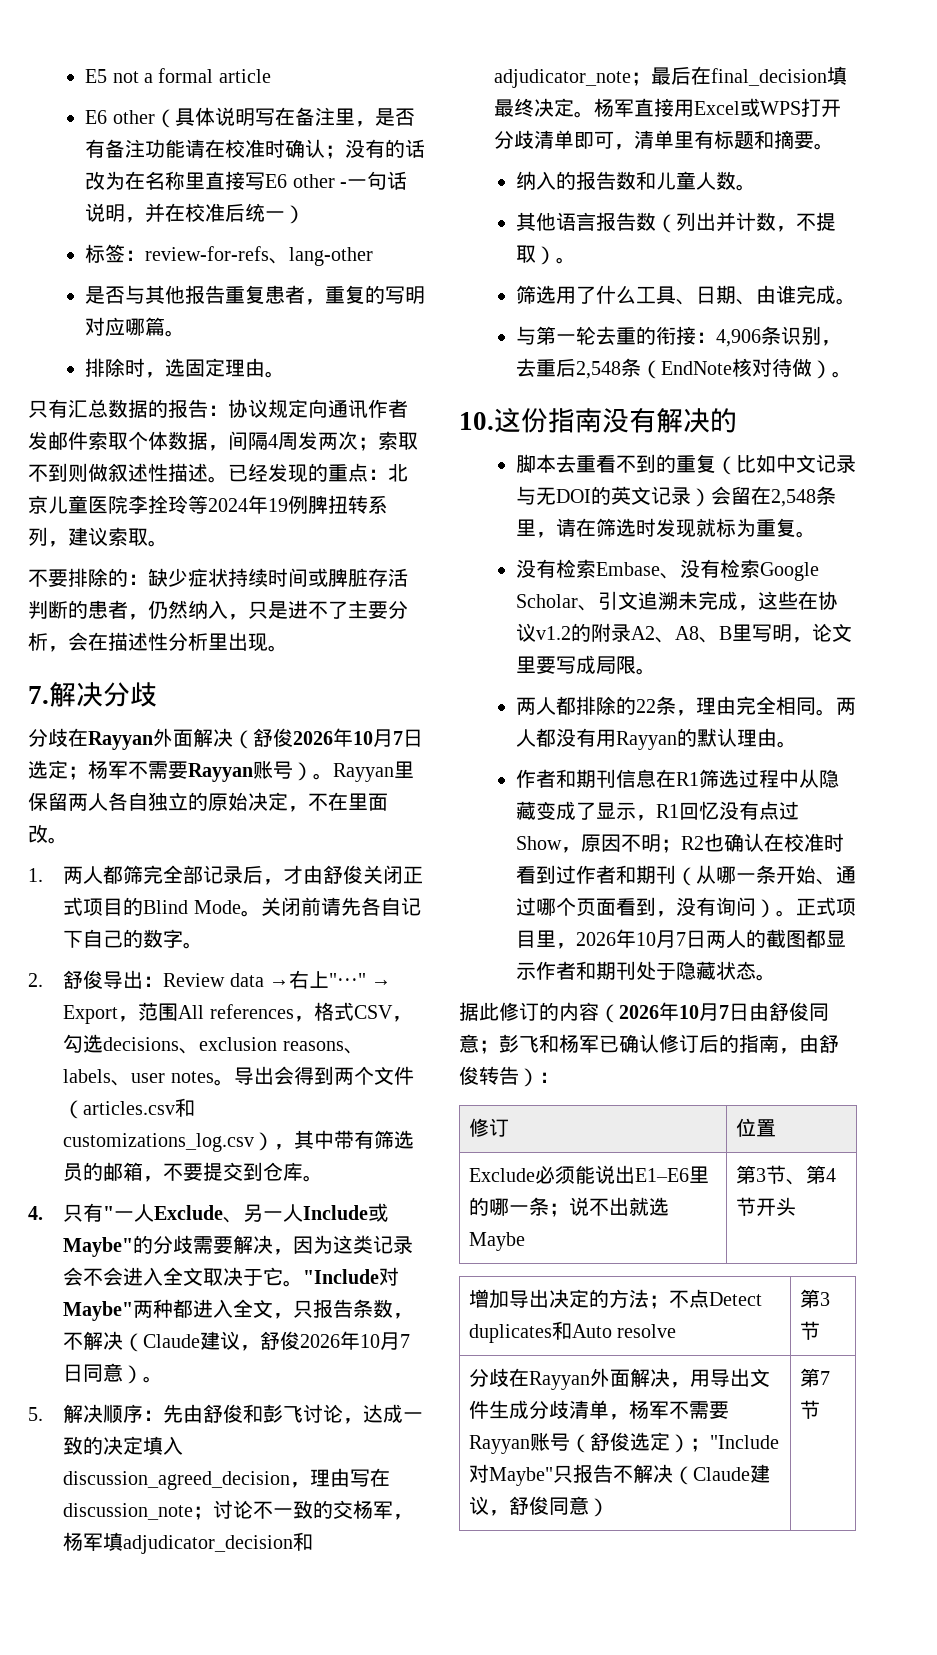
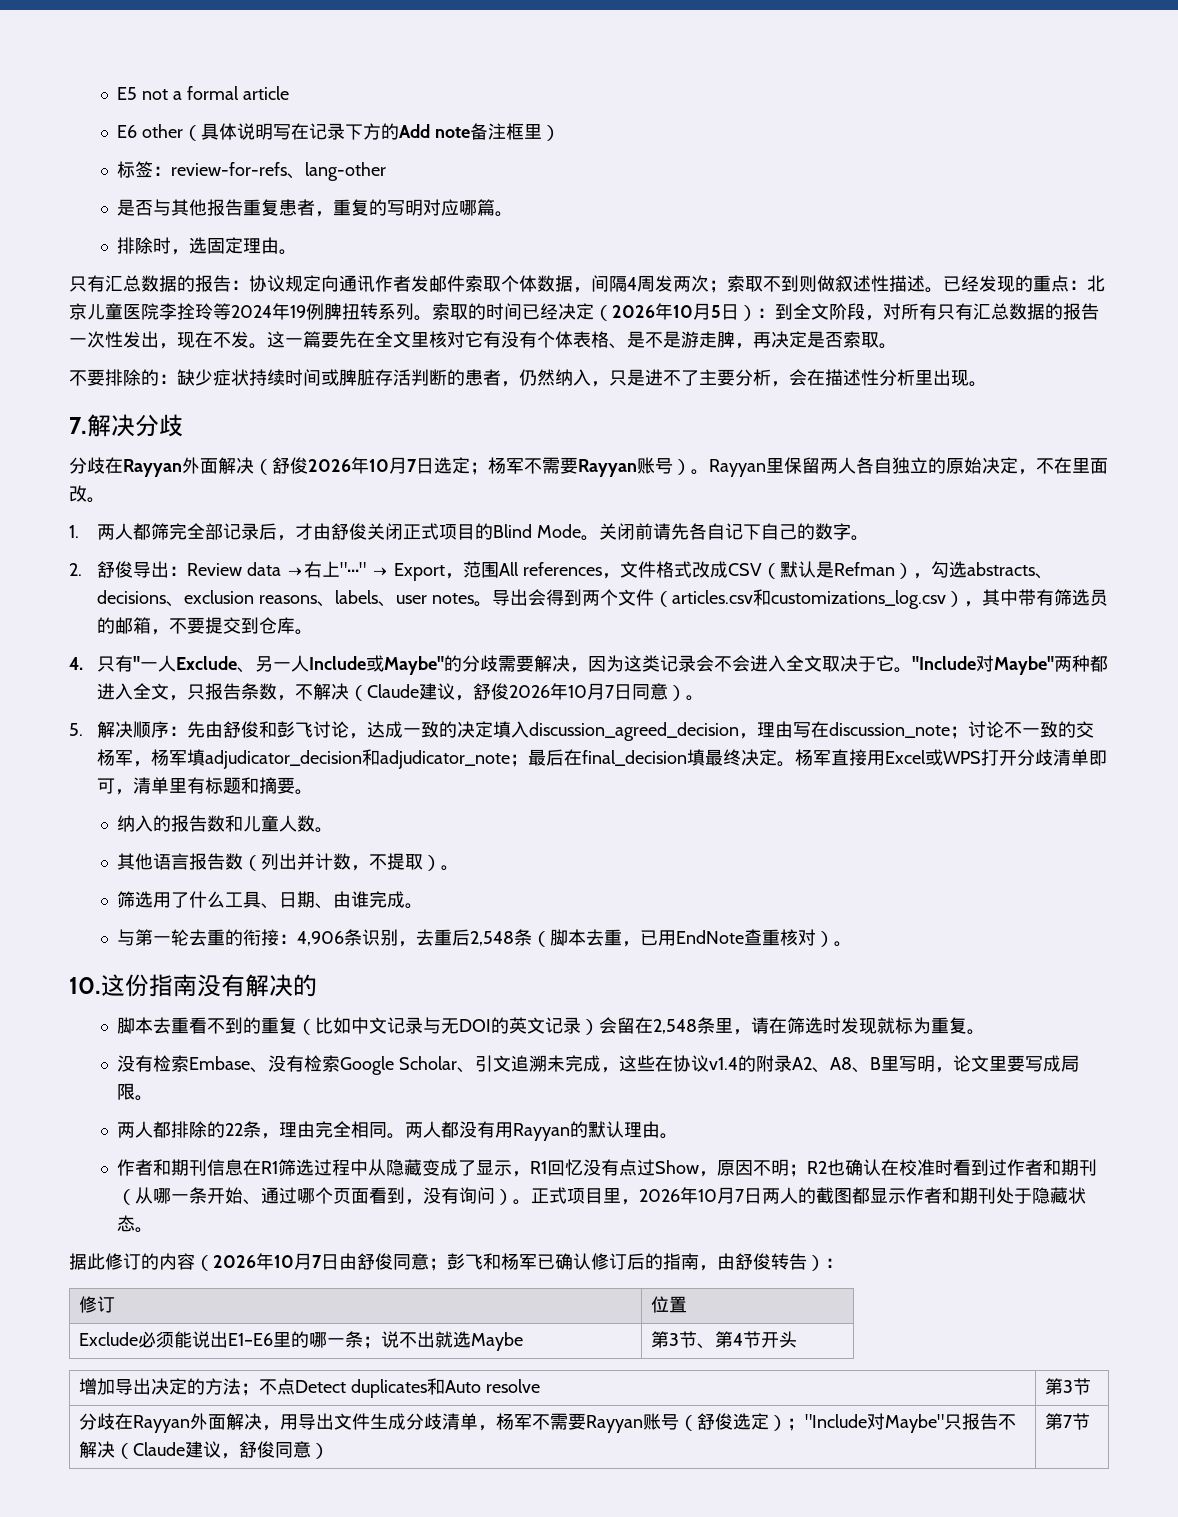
[294,107,415,127] [85,139,426,159] [85,171,407,190] [85,203,286,223] 备注里，是否有备注功能请在校准时确认；没有的话改为在名称里直接写E6 other -一句话说明，并在校准后统一 -> [308,123,542,140] 记录下方的Add note备注框里
[48,527,108,547] ，建议 -> [414,303,1099,321] [69,331,843,349] 。索取的时间已经决定（2026年10月5日）：到全文阶段，对所有只有汇总数据的报告一次性发出，现在不发。这一篇要先在全文里核对它有没有个体表格、是不是游走脾，再决定是否
[313,1002,412,1022] [63,1034,104,1053] 格式CSV，勾选 -> [619,561,1053,579] 文件格式改成CSV（默认是Refman），勾选abstracts、
[661,358,813,377] EndNote核对待做 -> [550,929,817,947] 脚本去重，已用EndNote查重核对
[536,626,572,640] v1.2 -> [708,1057,738,1070] v1.4

